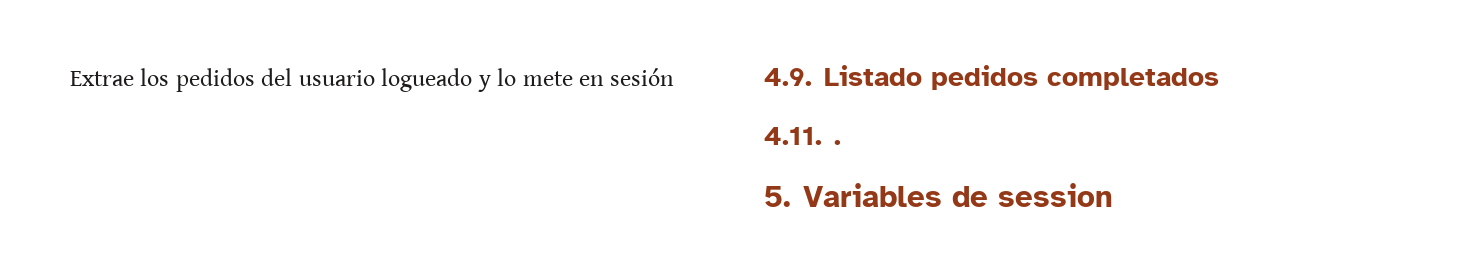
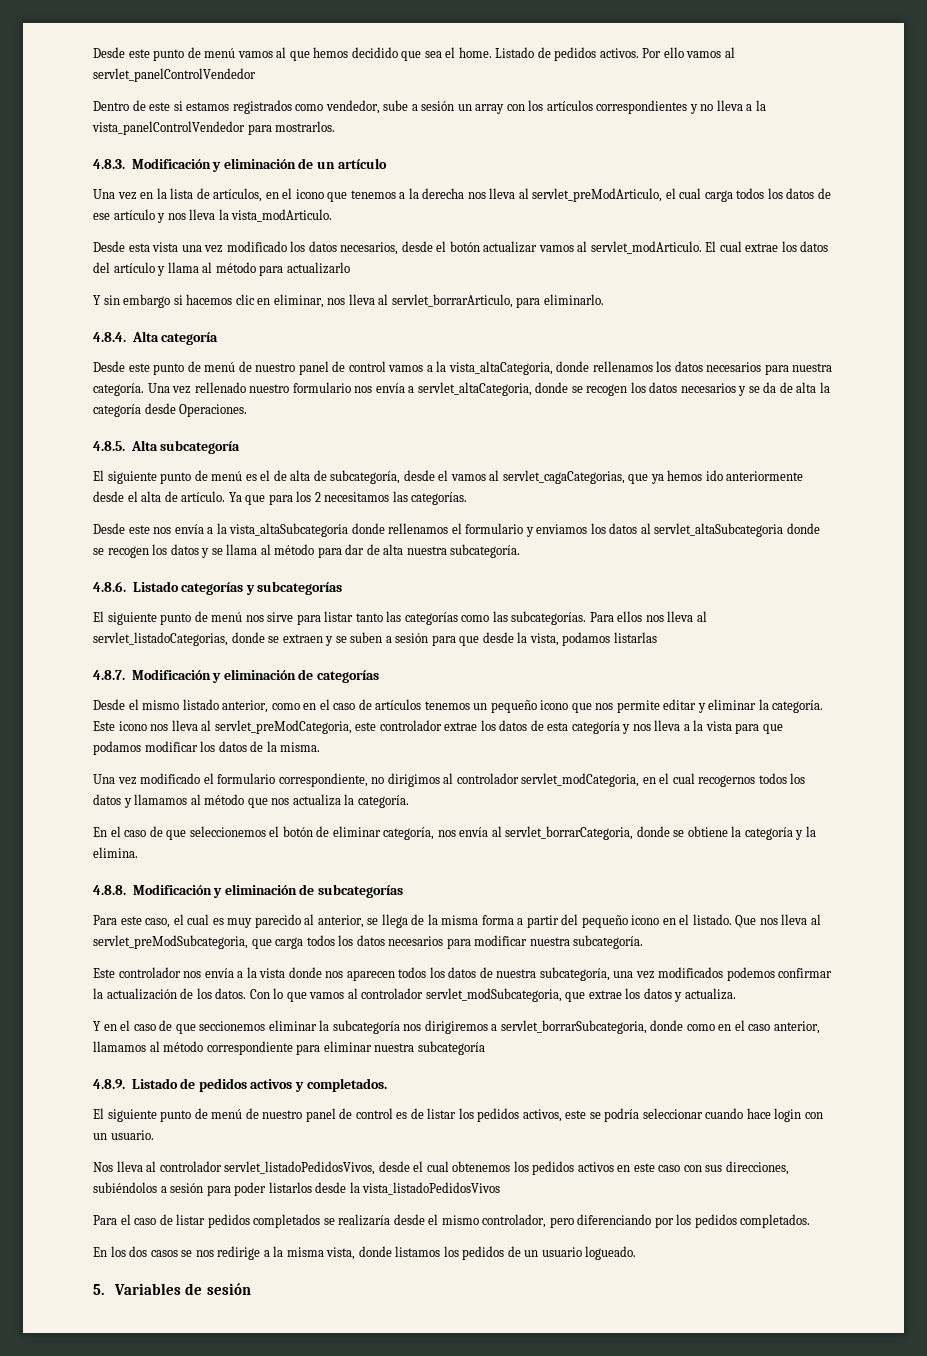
[70,68,674,92] [764,65,1219,90] [764,127,841,145] Extrae los pedidos del usuario logueado y lo mete en sesión // 4.9. Listado pedidos completados // 4.11. . -> [93,47,735,61] [93,68,256,82] [93,100,766,114] [92,121,336,135] [93,158,387,172] [93,188,831,202] [93,209,333,223] [93,241,829,255] [93,262,350,276] [93,294,604,308] [93,331,219,345] [93,361,833,375] [93,382,830,396] [93,403,248,417] [93,440,241,454] [93,470,804,484] [93,491,468,505] [93,523,820,537] [93,544,521,558] [93,581,343,595] [93,611,707,625] [93,632,657,646] [93,669,380,683] [93,699,824,713] [93,720,783,734] [93,741,321,755] [93,773,806,787] [93,794,409,808] [93,826,816,840] [93,847,138,858] [93,884,404,898] [93,914,821,928] [93,935,644,949] [93,967,833,981] [93,988,736,1002] [93,1020,820,1034] [93,1041,485,1055] [93,1078,387,1092] [93,1108,823,1122] [93,1130,154,1140] [93,1161,789,1175] [93,1182,501,1196] [93,1214,811,1228] [93,1246,637,1260] Desde este punto de menú vamos al que hemos decidido que sea el home. Listado de pedidos activos. Por ello vamos al servlet_panelControlVendedor // Dentro de este si estamos registrados como vendedor, sube a sesión un array con los artículos correspondientes y no lleva a la vista_panelControlVendedor para mostrarlos. // 4.8.3. Modificación y eliminación de un artículo // Una vez en la lista de artículos, en el icono que tenemos a la derecha nos lleva al servlet_preModArticulo, el cual carga todos los datos de ese artículo y nos lleva la vista_modArticulo. // Desde esta vista una vez modificado los datos necesarios, desde el botón actualizar vamos al servlet_modArticulo. El cual extrae los datos del artículo y llama al método para actualizarlo // Y sin embargo si hacemos clic en eliminar, nos lleva al servlet_borrarArticulo, para eliminarlo. // 4.8.4. Alta categoría // Desde este punto de menú de nuestro panel de control vamos a la vista_altaCategoria, donde rellenamos los datos necesarios para nuestra categoría. Una vez rellenado nuestro formulario nos envía a servlet_altaCategoria, donde se recogen los datos necesarios y se da de alta la categoría desde Operaciones. // 4.8.5. Alta subcategoría // El siguiente punto de menú es el de alta de subcategoría, desde el vamos al servlet_cagaCategorias, que ya hemos ido anteriormente desde el alta de artículo. Ya que para los 2 necesitamos las categorías. // Desde este nos envía a la vista_altaSubcategoria donde rellenamos el formulario y enviamos los datos al servlet_altaSubcategoria donde se recogen los datos y se llama al método para dar de alta nuestra subcategoría. // 4.8.6. Listado categorías y subcategorías // El siguiente punto de menú nos sirve para listar tanto las categorías como las subcategorías. Para ellos nos lleva al servlet_listadoCategorias, donde se extraen y se suben a sesión para que desde la vista, podamos listarlas // 4.8.7. Modificación y eliminación de categorías // Desde el mismo listado anterior, como en el caso de artículos tenemos un pequeño icono que nos permite editar y eliminar la categoría. Este icono nos lleva al servlet_preModCategoria, este controlador extrae los datos de esta categoría y nos lleva a la vista para que podamos modificar los datos de la misma. // Una vez modificado el formulario correspondiente, no dirigimos al controlador servlet_modCategoria, en el cual recogernos todos los datos y llamamos al método que nos actualiza la categoría. // En el caso de que seleccionemos el botón de eliminar categoría, nos envía al servlet_borrarCategoria, donde se obtiene la categoría y la elimina. // 4.8.8. Modificación y eliminación de subcategorías // Para este caso, el cual es muy parecido al anterior, se llega de la misma forma a partir del pequeño icono en el listado. Que nos lleva al servlet_preModSubcategoria, que carga todos los datos necesarios para modificar nuestra subcategoría. // Este controlador nos envía a la vista donde nos aparecen todos los datos de nuestra subcategoría, una vez modificados podemos confirmar la actualización de los datos. Con lo que vamos al controlador servlet_modSubcategoria, que extrae los datos y actualiza. // Y en el caso de que seccionemos eliminar la subcategoría nos dirigiremos a servlet_borrarSubcategoria, donde como en el caso anterior, llamamos al método correspondiente para eliminar nuestra subcategoría // 4.8.9. Listado de pedidos activos y completados. // El siguiente punto de menú de nuestro panel de control es de listar los pedidos activos, este se podría seleccionar cuando hace login con un usuario. // Nos lleva al controlador servlet_listadoPedidosVivos, desde el cual obtenemos los pedidos activos en este caso con sus direcciones, subiéndolos a sesión para poder listarlos desde la vista_listadoPedidosVivos // Para el caso de listar pedidos completados se realizaría desde el mismo controlador, pero diferenciando por los pedidos completados. // En los dos casos se nos redirige a la misma vista, donde listamos los pedidos de un usuario logueado.
[998,183,1113,207] session -> [206,1283,251,1295] sesión

